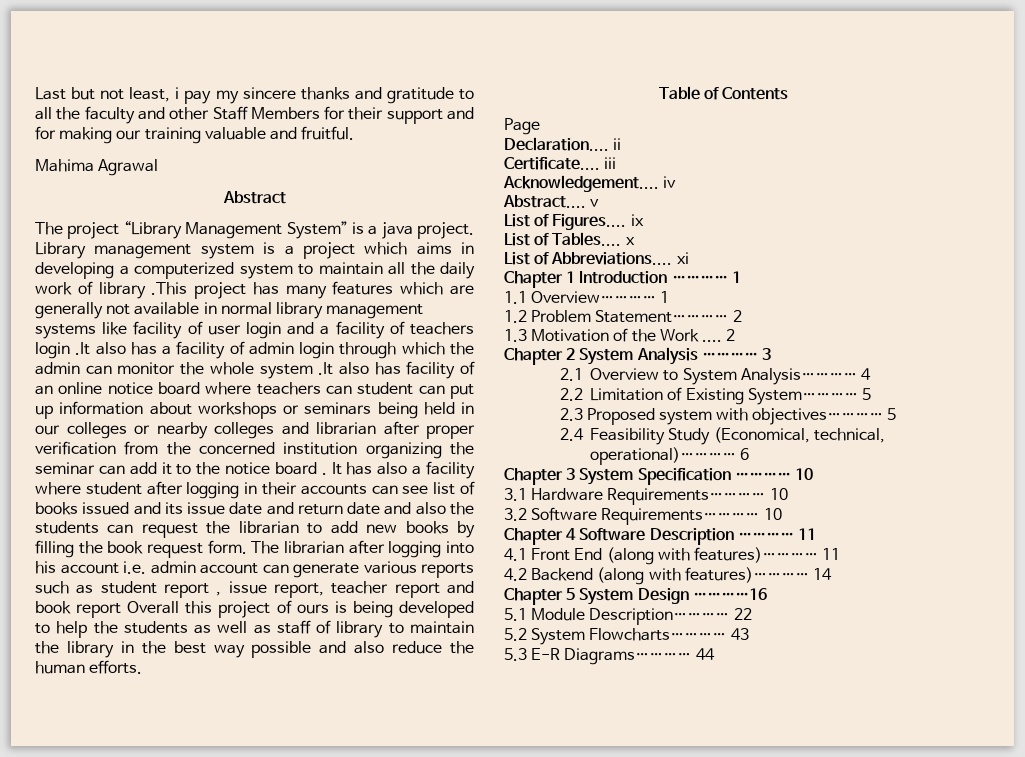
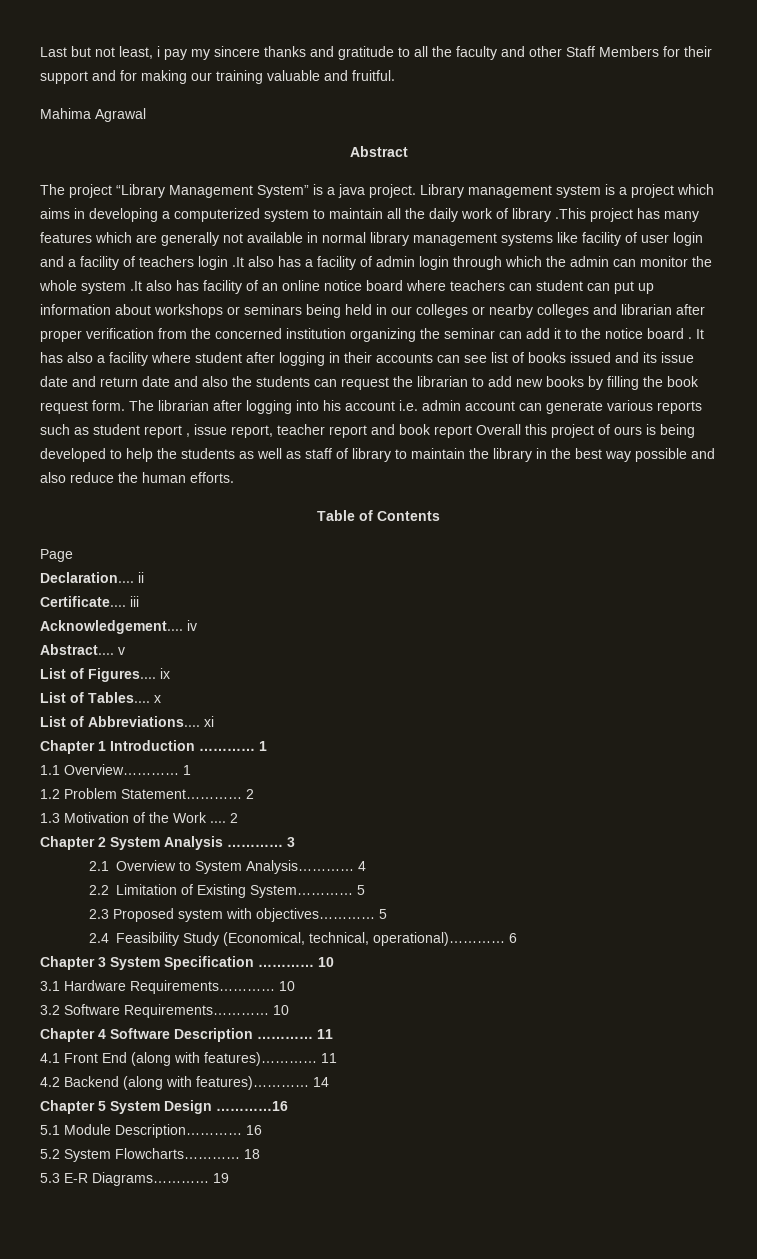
[733,608,752,620] 22 -> [246,1125,262,1135] 16
[730,628,749,640] 43 -> [244,1149,260,1159] 18
[695,648,715,660] 44 -> [213,1173,229,1183] 19

